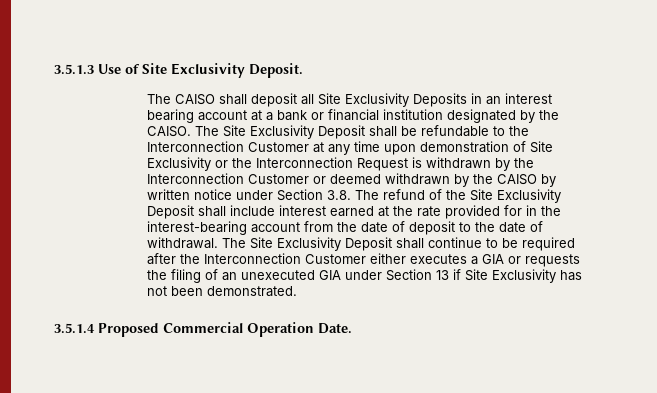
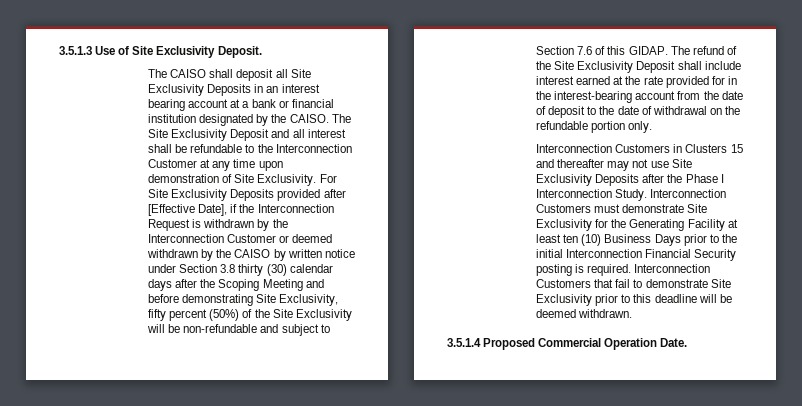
(365, 132) none -> [271,129,346,138] and all interest
[146,157,228,171] Exclusivity or -> [257,174,337,186] [148,189,346,201] [148,204,238,216] Exclusivity. For Site Exclusivity Deposits provided after [Effective Date], if
[326,190,351,200] 3.8. -> [220,264,333,276] [148,279,324,291] [148,294,339,306] [148,309,352,321] [147,324,330,336] [536,46,668,55] 3.8 thirty (30) calendar days after the Scoping Meeting and before demonstrating Site Exclusivity, fifty percent (50%) of the Site Exclusivity will be non-refundable and subject to Section 7.6 of this GIDAP.
[146,237,575,251] [146,253,580,267] [146,269,582,283] [146,286,297,297] withdrawal. The Site Exclusivity Deposit shall continue to be required after the Interconnection Customer either executes a GIA or requests the filing of an unexecuted GIA under Section 13 if Site Exclusivity has not been demonstrated. -> [652,106,740,115] [536,121,653,133] [536,144,743,153] [536,159,692,171] [536,174,724,186] [536,189,727,201] [536,204,708,213] [536,219,738,231] [536,234,737,246] [536,249,737,261] [536,264,711,276] [536,279,731,288] [536,294,732,306] [536,309,633,318] withdrawal on the refundable portion only. // Interconnection Customers in Clusters 15 and thereafter may not use Site Exclusivity Deposits after the Phase I Interconnection Study. Interconnection Customers must demonstrate Site Exclusivity for the Generating Facility at least ten (10) Business Days prior to the initial Interconnection Financial Security posting is required. Interconnection Customers that fail to demonstrate Site Exclusivity prior to this deadline will be deemed withdrawn.

